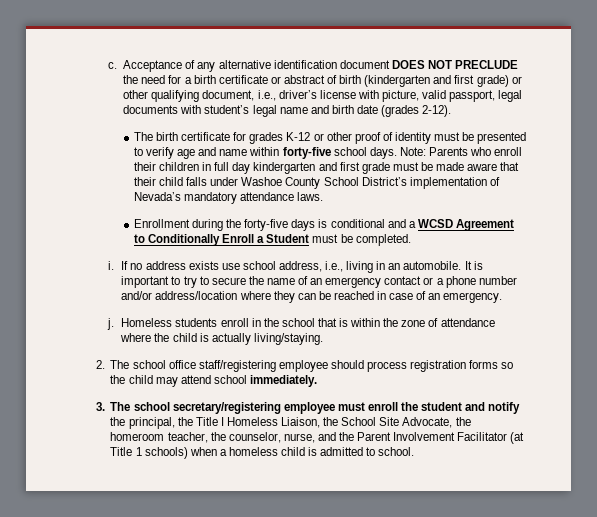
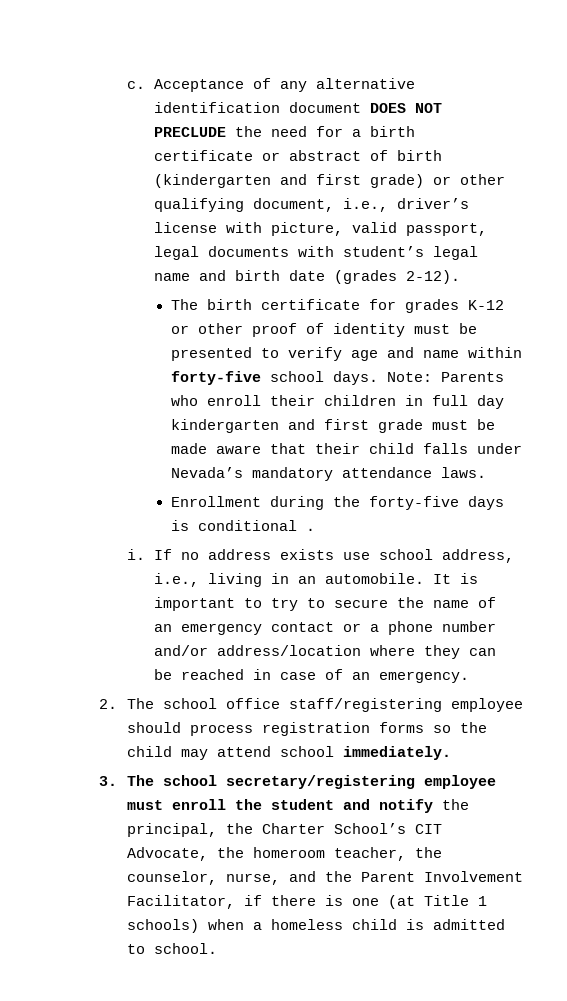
[241,177,500,189] Washoe County School District’s implementation of -> (522, 448) none
[387,219,515,231] [133,234,411,246] and a WCSD Agreement to Conditionally Enroll a Student must be completed. -> [305,528,315,531] .
[107,318,495,330] [120,333,323,345] // j. Homeless students enroll in the school that is within the zone of attendance where the child is actually living/staying. -> (470, 677) none
[195,417,400,428] Title I Homeless Liaison, the School Site -> [261,823,442,834] Charter School’s CIT
[457,432,508,441] Facilitator -> [126,895,379,909] Facilitator, if there is one

